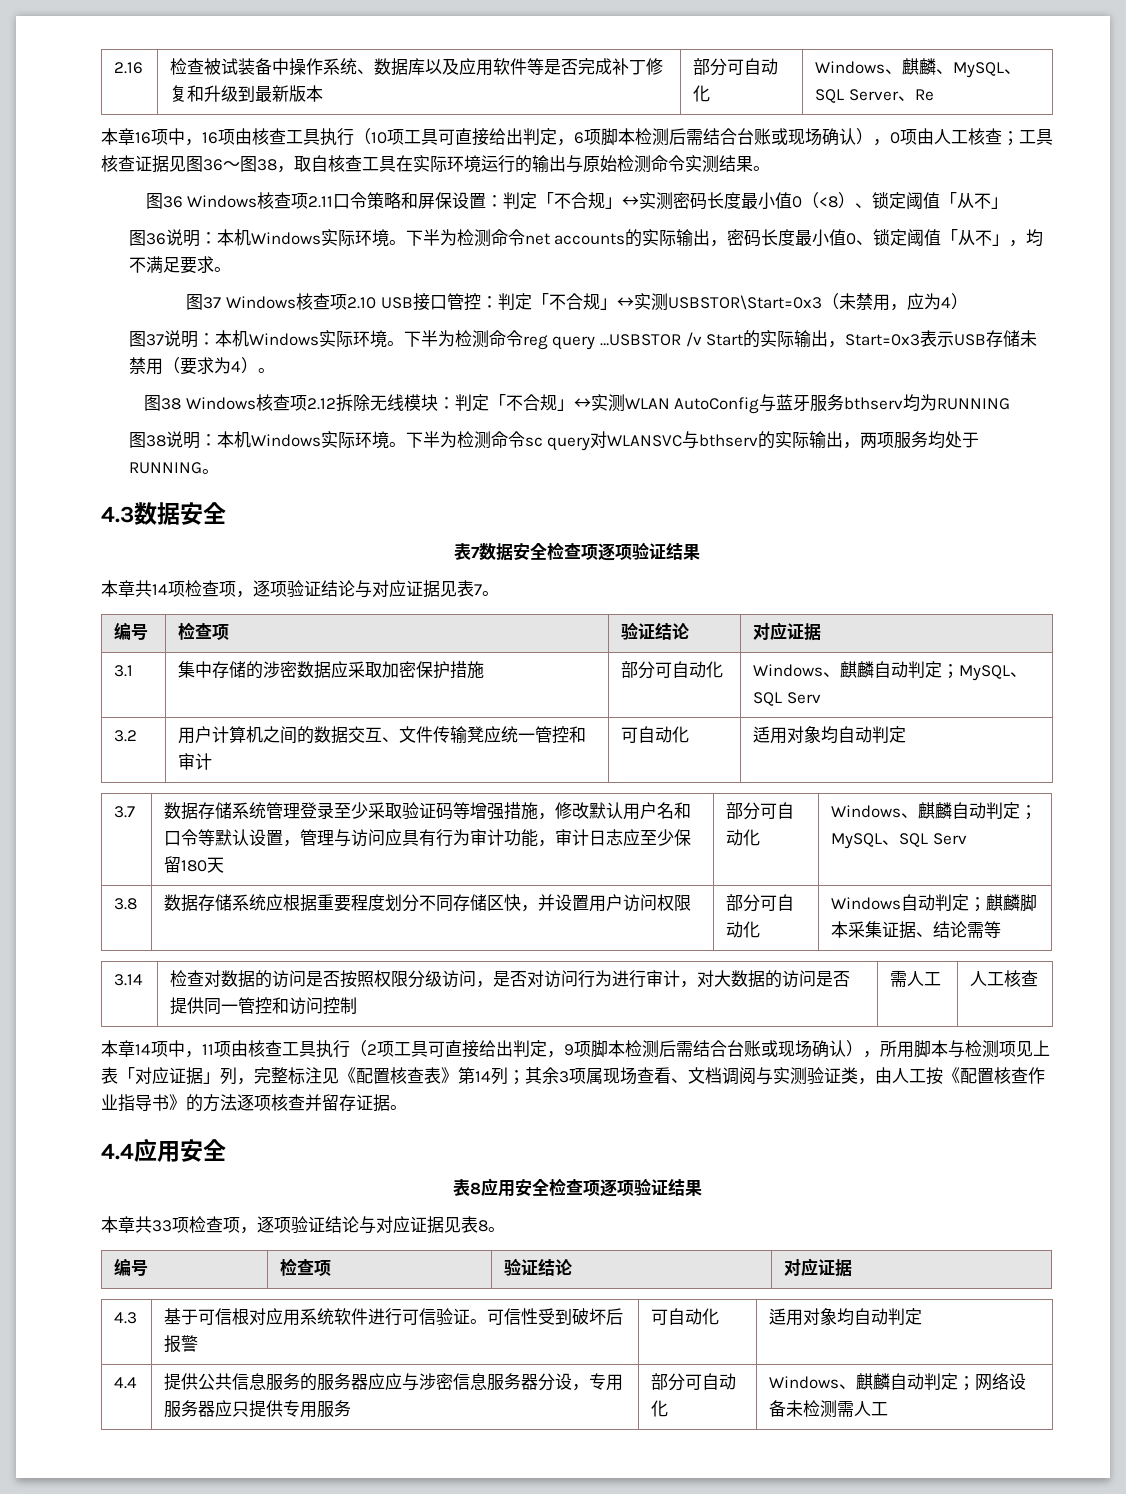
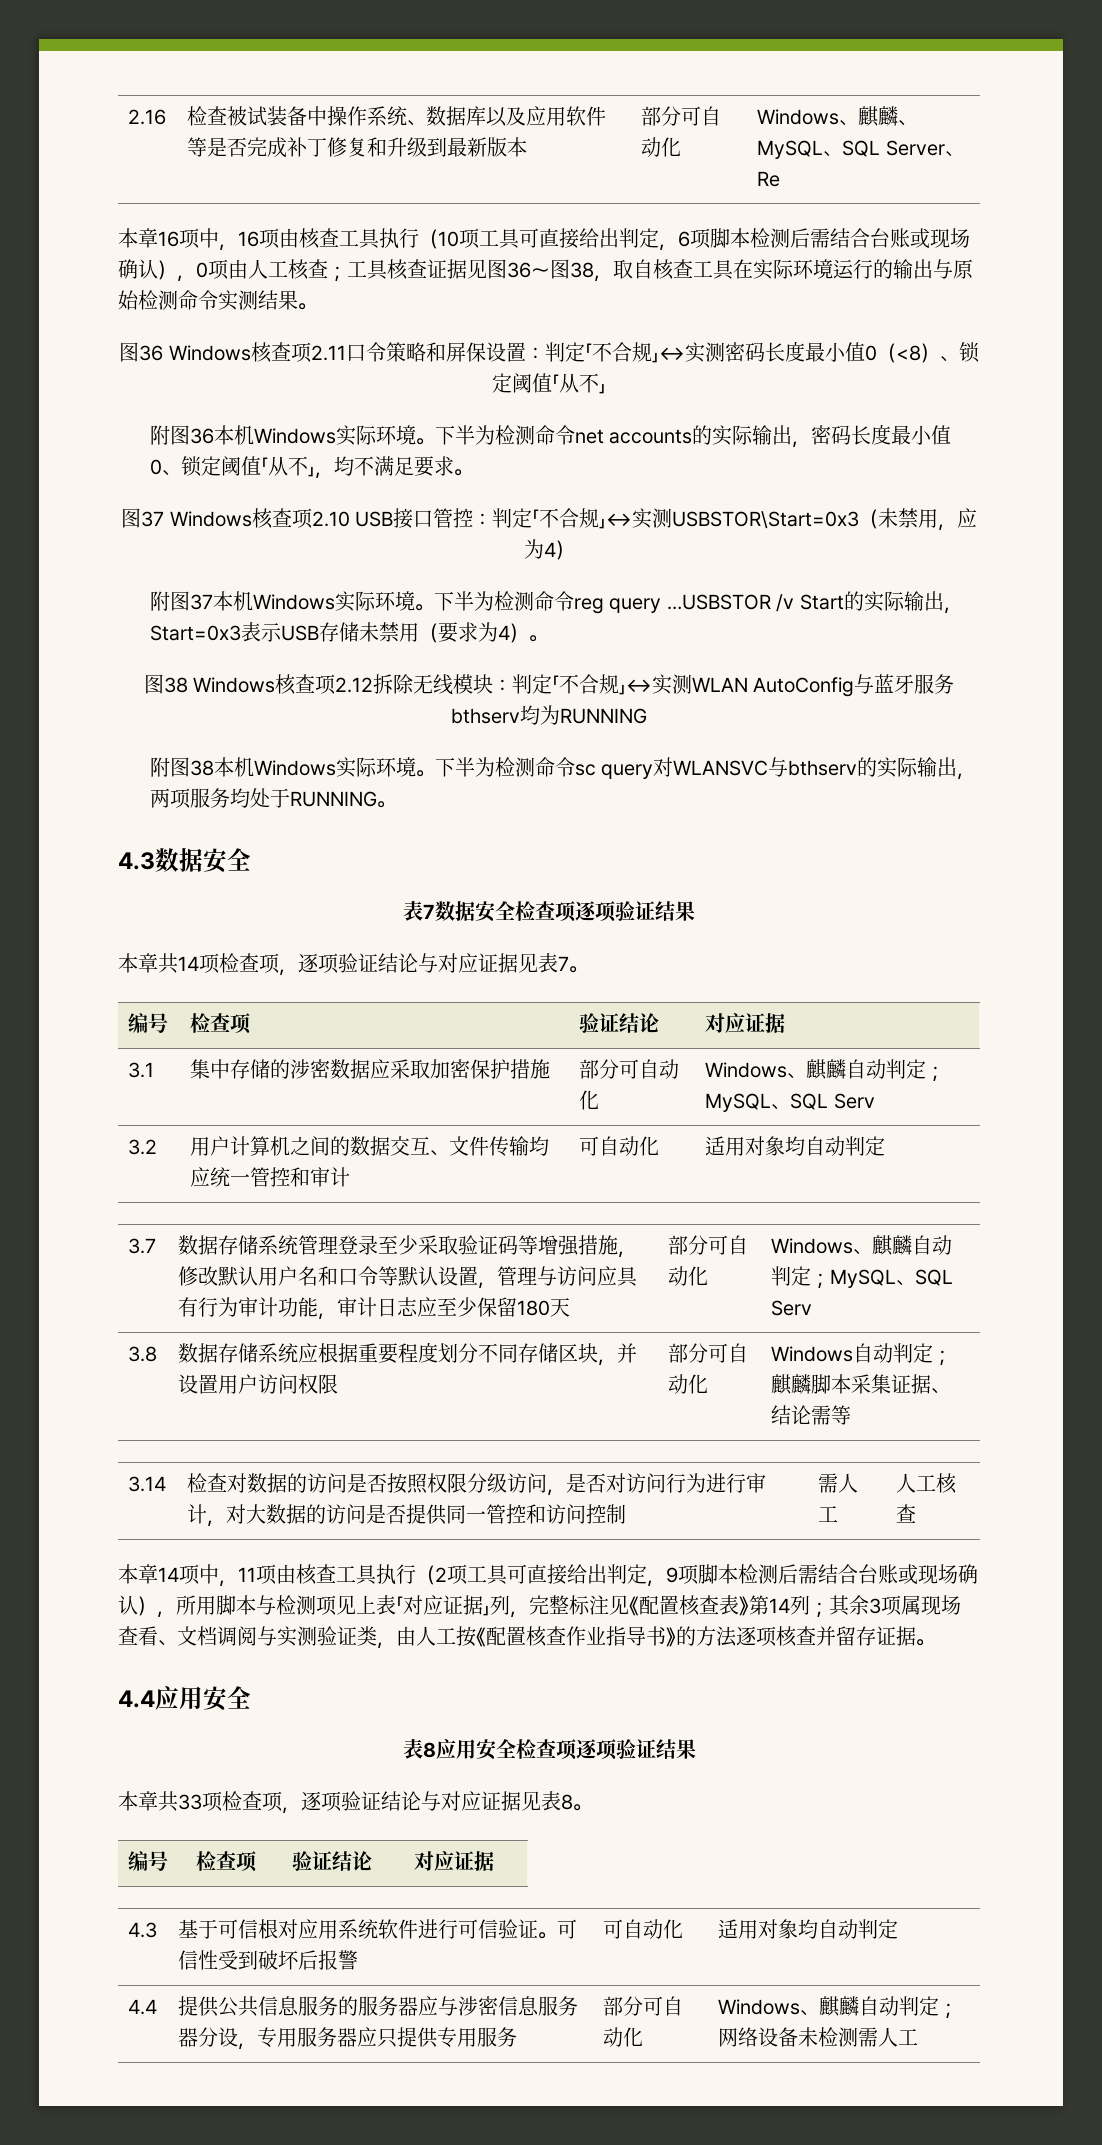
[128,229,217,247] 图36说明： -> [149,425,214,445] 附图36
[128,330,215,348] 图37说明： -> [149,591,213,611] 附图37
[128,431,217,449] 图38说明： -> [149,757,214,777] 附图38
[467,726,485,743] 凳 -> [529,1136,550,1156] 均
[504,894,522,911] 快 -> [578,1343,599,1363] 块
[385,1373,403,1390] 应 -> (439, 2006) none

